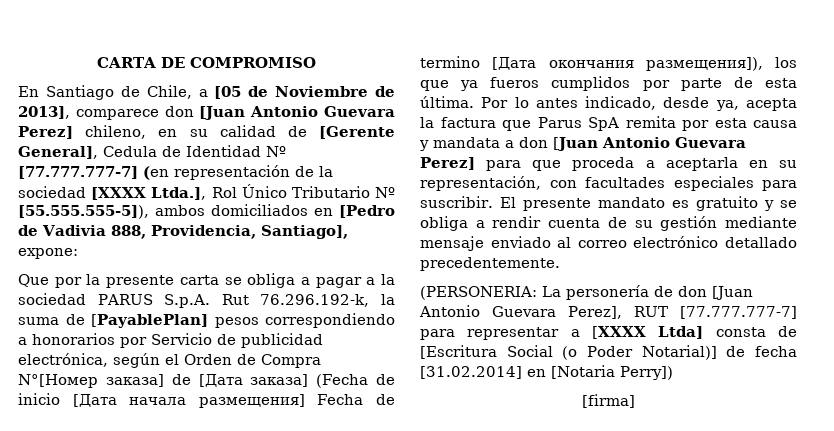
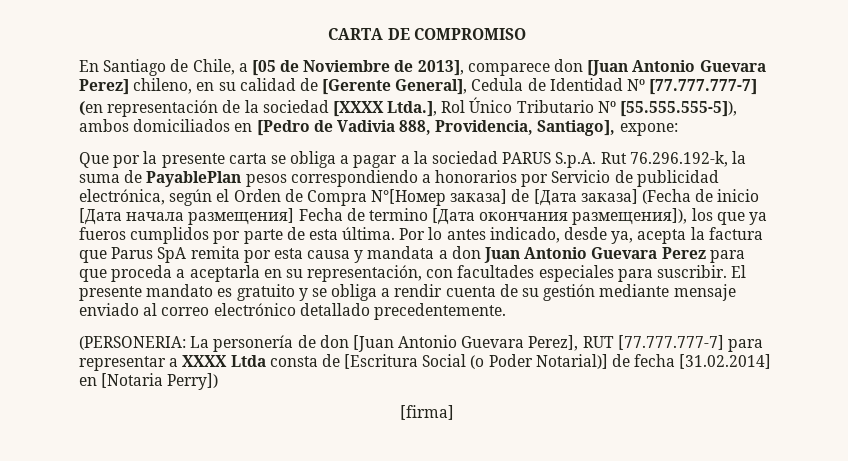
[91,314,208,328] [PayablePlan] -> [146,171,242,187] PayablePlan
[553,137,746,151] [420,157,475,170] [Juan Antonio Guevara Perez] -> [484,247,706,263] Juan Antonio Guevara Perez
[592,326,704,339] [XXXX Ltda] -> [182,355,266,367] XXXX Ltda

